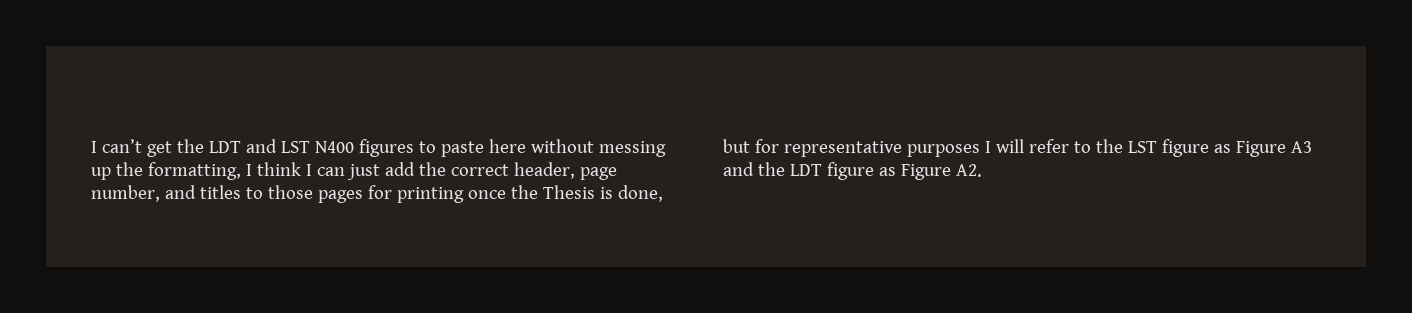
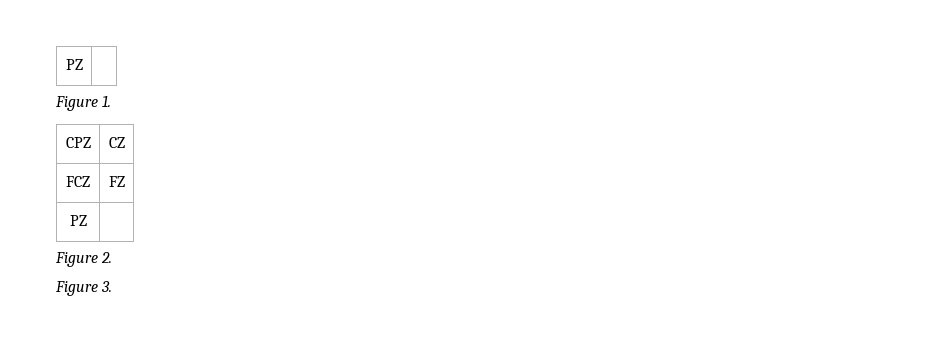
[91,139,666,157] [91,162,617,180] [91,185,663,203] [723,139,1312,157] [723,162,982,180] I can’t get the LDT and LST N400 figures to paste here without messing up the formatting, I think I can just add the correct header, page number, and titles to those pages for printing once the Thesis is done, but for representative purposes I will refer to the LST figure as Figure A3 and the LDT figure as Figure A2. -> [65,59,83,70] [55,95,112,111] [65,137,91,148] [108,137,125,148] [66,176,90,187] [108,176,125,187] [69,215,87,226] [55,252,113,267] [55,281,113,296] PZ | // Figure 1. // CPZ | CZ // FCZ | FZ // PZ | // Figure 2. // Figure 3.

